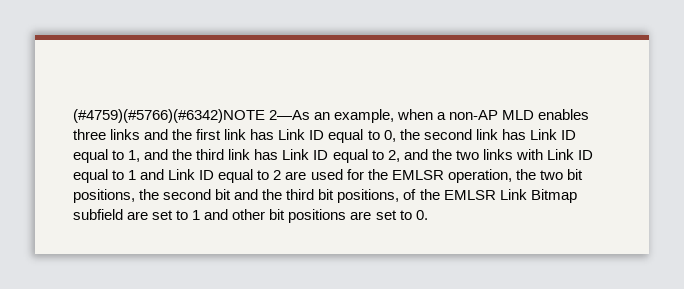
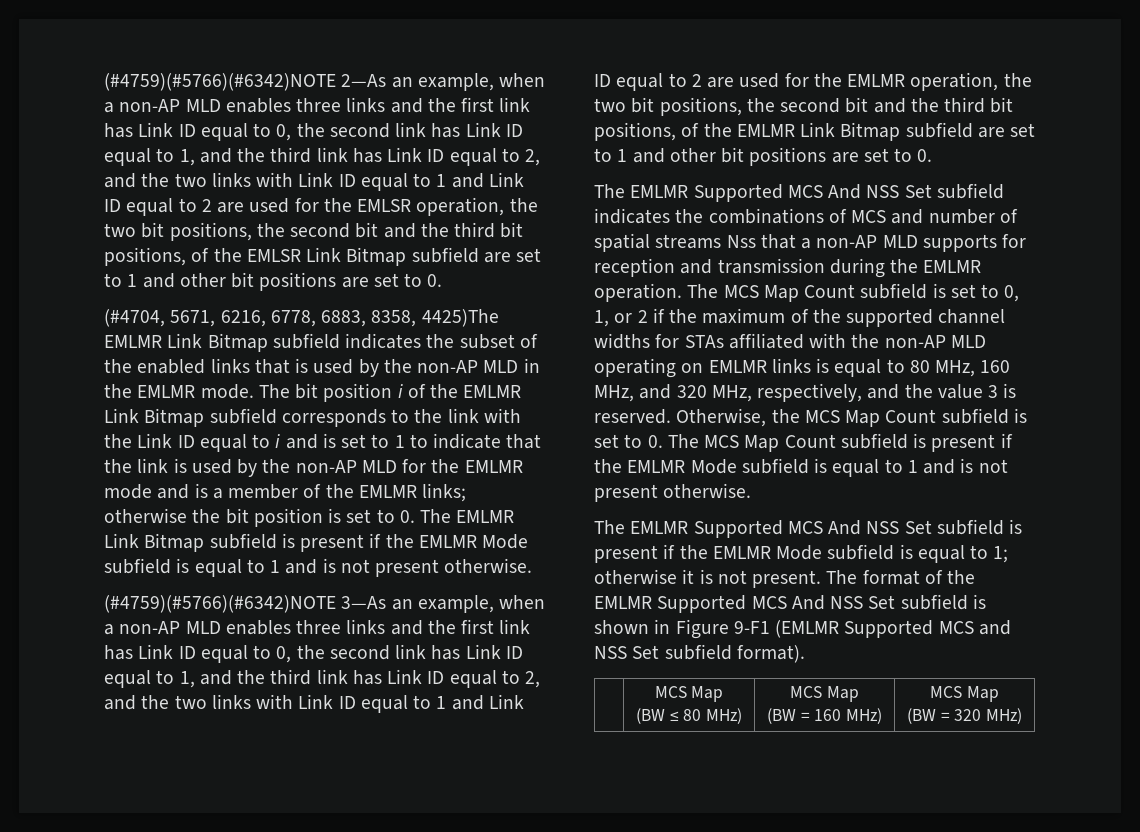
(428, 215) none -> [104,309,499,327] [104,333,538,352] [104,358,540,377] [104,383,522,402] [104,408,521,427] [104,433,542,452] [104,458,523,477] [104,483,467,502] [104,508,515,527] [104,533,529,552] [104,558,533,577] [104,595,546,613] [104,619,531,635] [104,644,523,663] [104,669,541,688] [104,694,524,713] [594,72,1032,91] [594,97,1014,116] [594,122,1036,141] [594,147,933,166] [594,183,1004,202] [594,208,1018,224] [594,233,1027,252] [594,258,982,278] [594,283,1020,302] [594,308,1006,327] [594,333,986,349] [594,358,1011,378] [594,383,1017,402] [594,408,1027,427] [594,433,1013,452] [594,458,1008,477] [594,483,752,502] [594,519,1023,538] [594,544,1009,563] [594,569,976,588] [594,594,986,613] [594,619,1011,639] [594,644,805,663] [654,686,724,702] [635,708,743,724] [790,686,859,702] [766,708,883,724] [930,686,999,702] [906,708,1023,724] // (#4704, 5671, 6216, 6778, 6883, 8358, 4425)The EMLMR Link Bitmap subfield indicates the subset of the enabled links that is used by the non-AP MLD in the EMLMR mode. The bit position i of the EMLMR Link Bitmap subfield corresponds to the link with the Link ID equal to i and is set to 1 to indicate that the link is used by the non-AP MLD for the EMLMR mode and is a member of the EMLMR links; otherwise the bit position is set to 0. The EMLMR Link Bitmap subfield is present if the EMLMR Mode subfield is equal to 1 and is not present otherwise. // (#4759)(#5766)(#6342)NOTE 3—As an example, when a non-AP MLD enables three links and the first link has Link ID equal to 0, the second link has Link ID equal to 1, and the third link has Link ID equal to 2, and the two links with Link ID equal to 1 and Link ID equal to 2 are used for the EMLMR operation, the two bit positions, the second bit and the third bit positions, of the EMLMR Link Bitmap subfield are set to 1 and other bit positions are set to 0. // The EMLMR Supported MCS And NSS Set subfield indicates the combinations of MCS and number of spatial streams Nss that a non-AP MLD supports for reception and transmission during the EMLMR operation. The MCS Map Count subfield is set to 0, 1, or 2 if the maximum of the supported channel widths for STAs affiliated with the non-AP MLD operating on EMLMR links is equal to 80 MHz, 160 MHz, and 320 MHz, respectively, and the value 3 is reserved. Otherwise, the MCS Map Count subfield is set to 0. The MCS Map Count subfield is present if the EMLMR Mode subfield is equal to 1 and is not present otherwise. // The EMLMR Supported MCS And NSS Set subfield is present if the EMLMR Mode subfield is equal to 1; otherwise it is not present. The format of the EMLMR Supported MCS And NSS Set subfield is shown in Figure 9-F1 (EMLMR Supported MCS and NSS Set subfield format). // | MCS Map // (BW ≤ 80 MHz) | MCS Map // (BW = 160 MHz) | MCS Map // (BW = 320 MHz)

